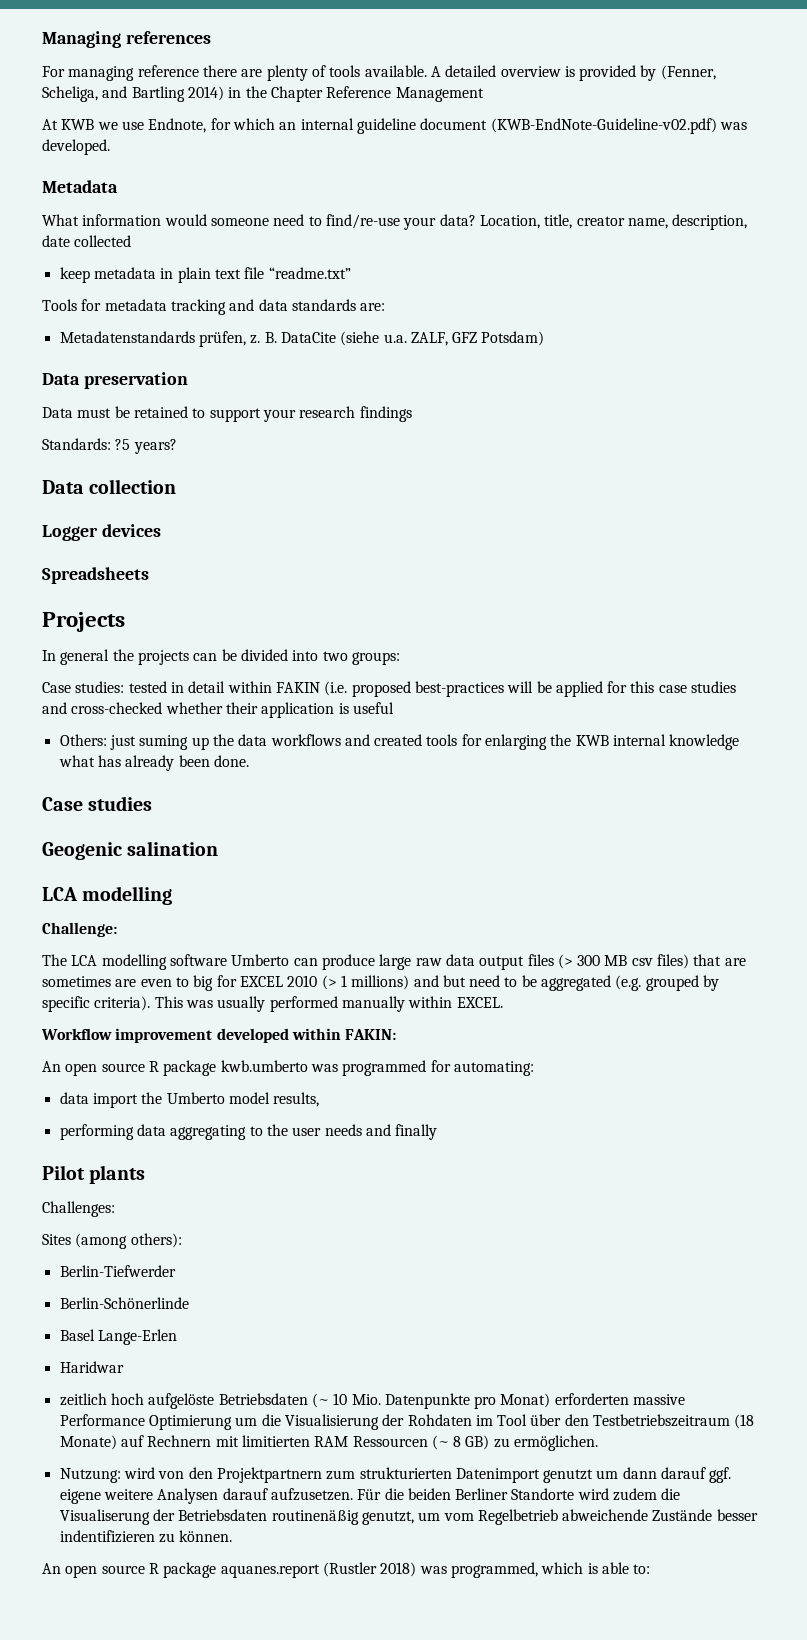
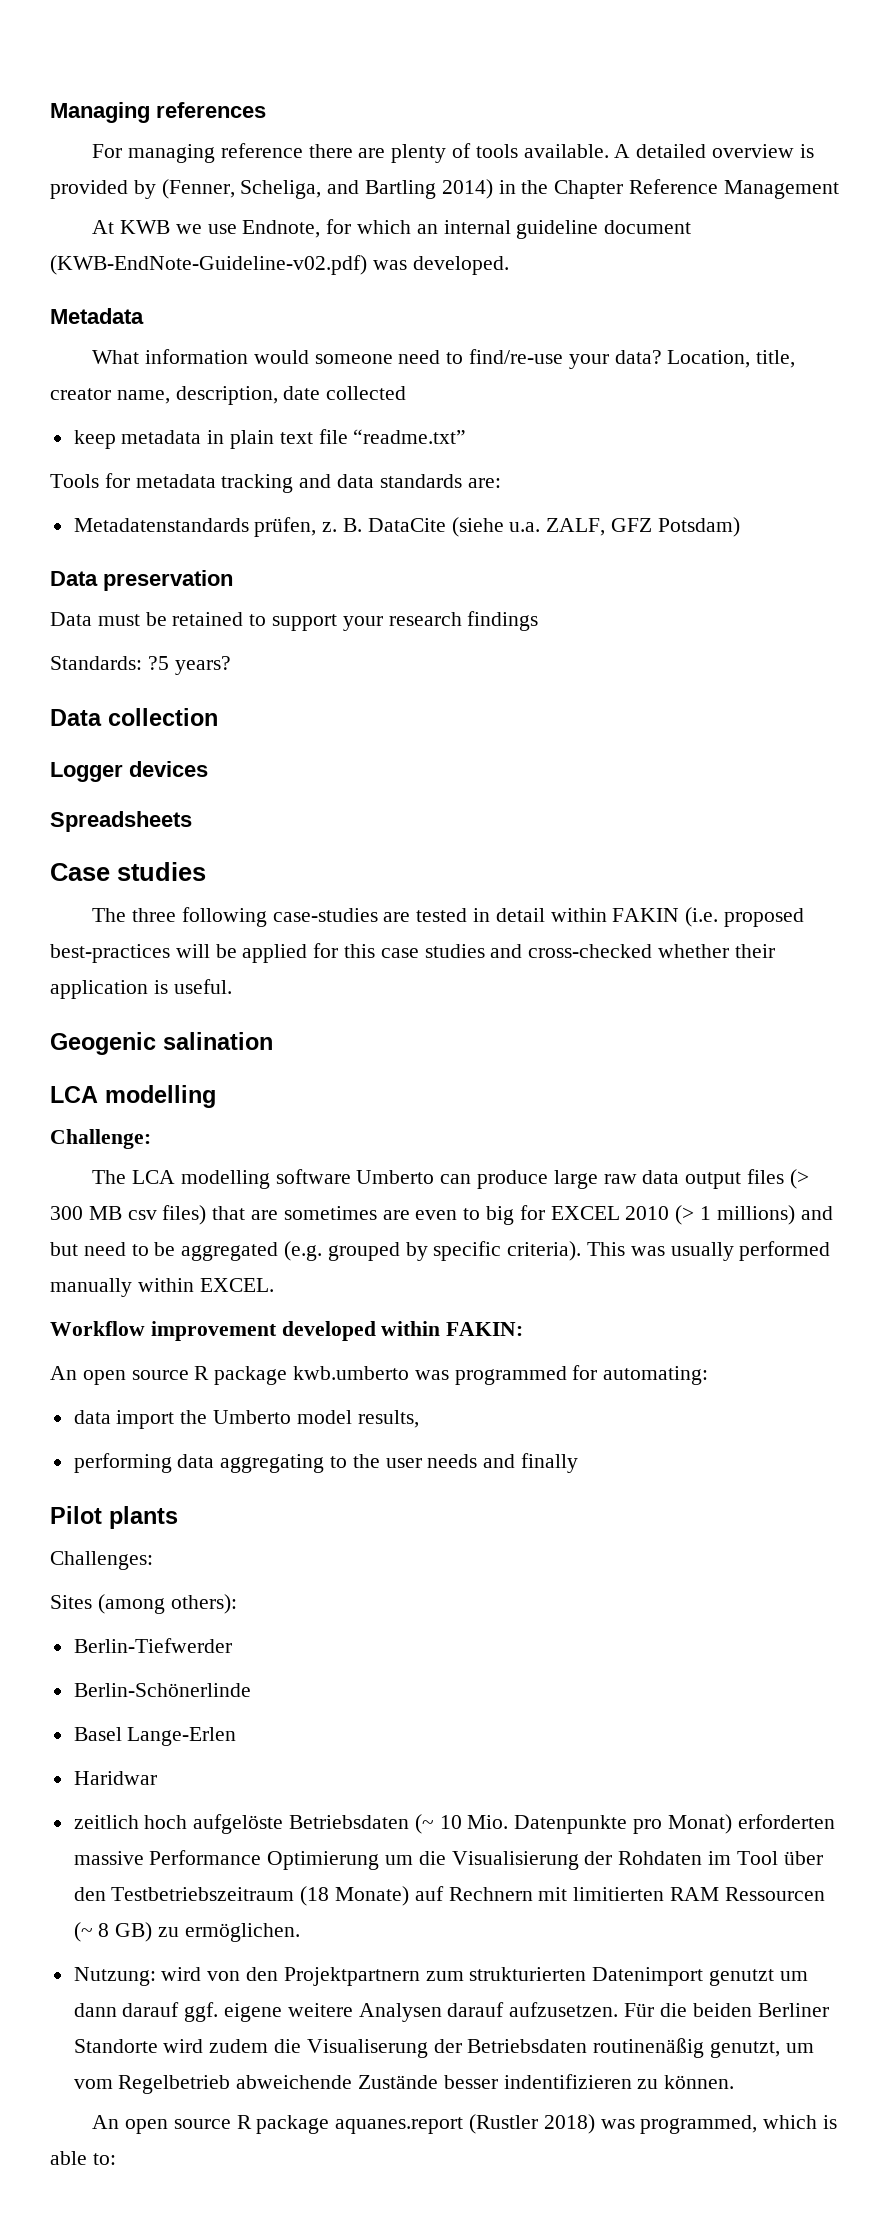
[42,612,125,632] [42,649,400,665] [42,681,125,693] Projects // In general the projects can be divided into two groups: // Case studies: -> [50,862,206,881] [92,907,411,927] Case studies // The three following case-studies are
[352,702,394,714] [59,734,740,750] [58,755,249,771] [42,796,153,811] useful // Others: just suming up the data workflows and created tools for enlarging the KWB internal knowledge what has already been done. // Case studies -> [173,979,232,994] useful.

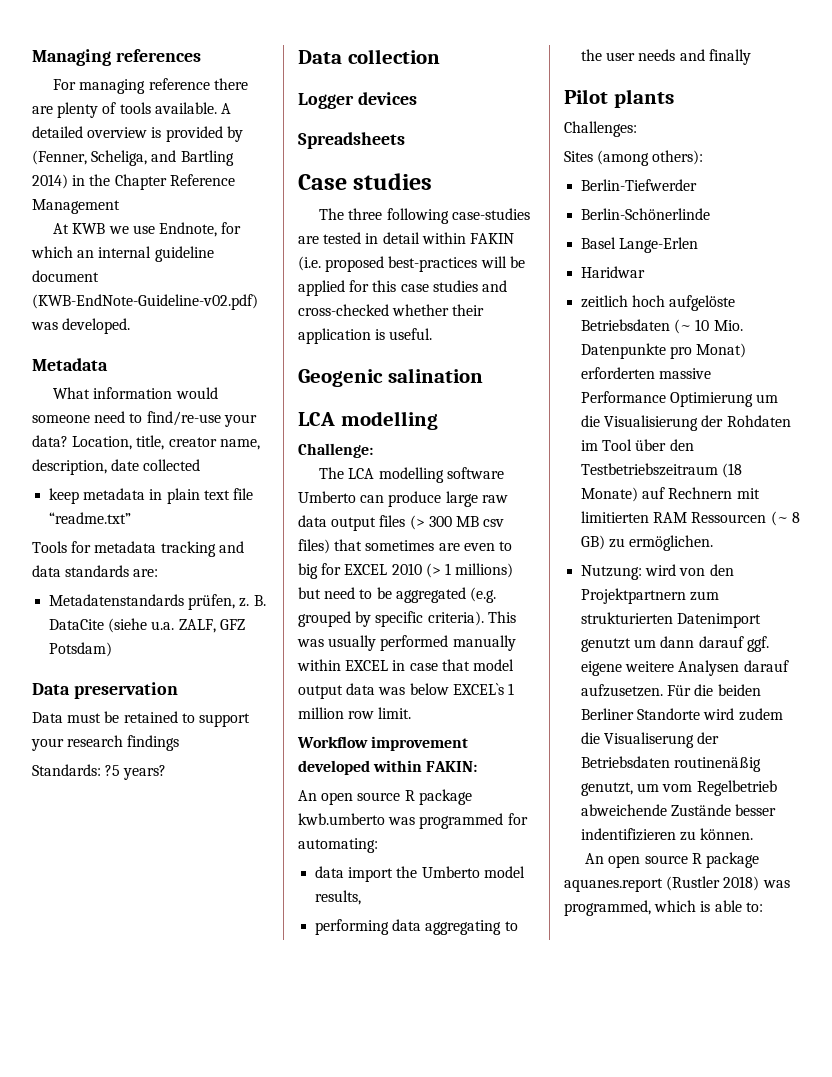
[251,1210,279,1220] are -> (363, 545) none
[800,1206,833,1220] and -> (514, 570) none
[199,1278,274,1292] EXCEL. -> [345,659,514,671] [298,683,514,699] [298,707,412,719] EXCEL in case that model output data was below EXCEL`s 1 million row limit.

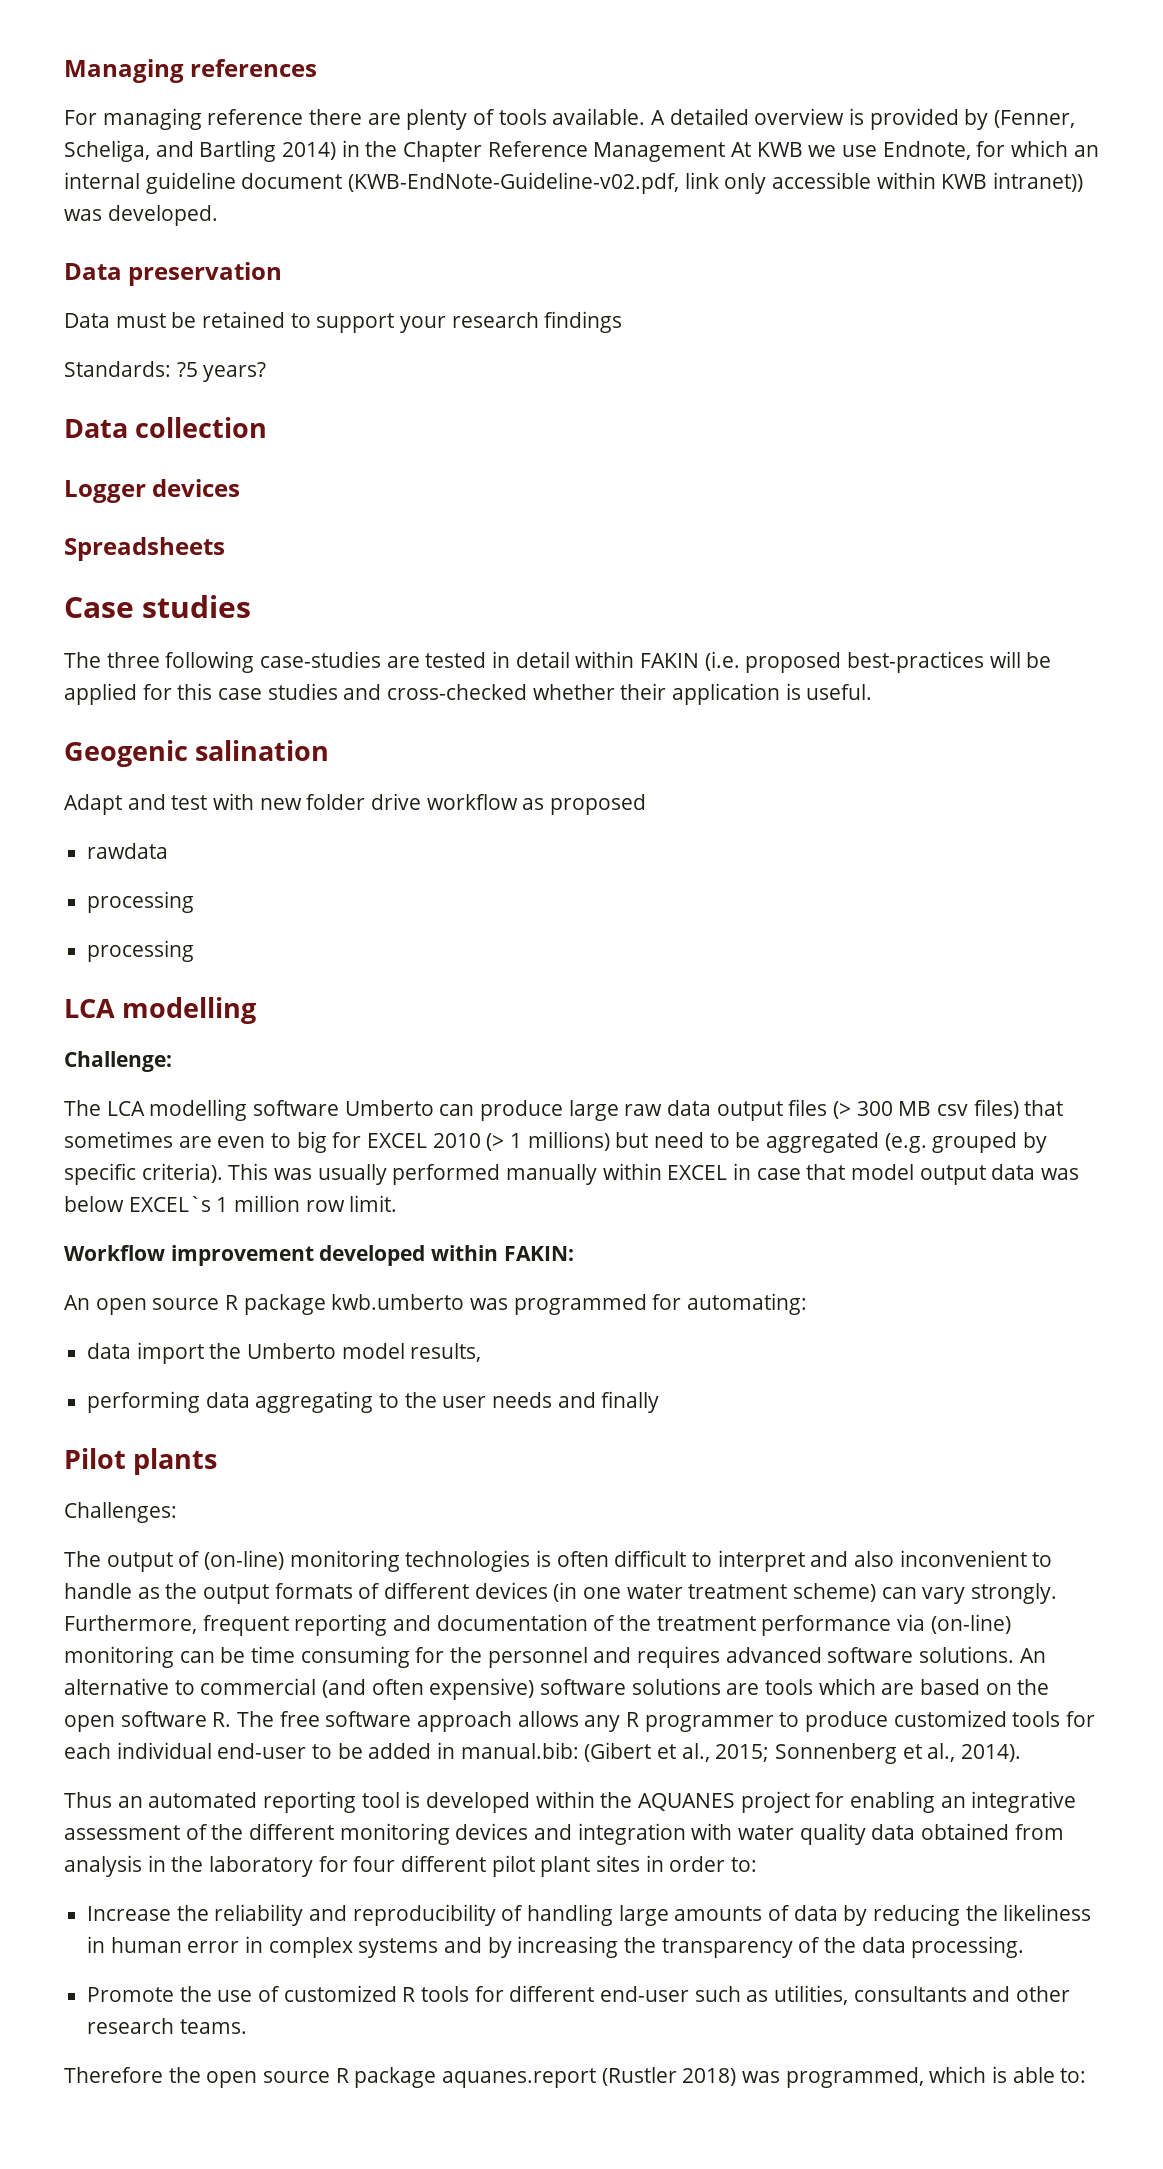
(120, 206) // -> (726, 152) none
[32,294,258,310] [31,318,131,334] [32,358,108,371] [53,387,218,399] [32,411,257,427] [32,435,260,450] [32,459,201,475] [49,488,253,504] [49,512,132,524] [32,541,244,557] [32,565,159,577] [49,594,266,610] [49,618,245,633] [49,642,113,657] (KWB-EndNote-Guideline-v02.pdf) was developed. // Metadata // What information would someone need to find/re-use your data? Location, title, creator name, description, date collected // keep metadata in plain text file “readme.txt” // Tools for metadata tracking and data standards are: // Metadatenstandards prüfen, z. B. DataCite (siehe u.a. ZALF, GFZ Potsdam) -> [348,172,1084,194] [64,205,218,226] (KWB-EndNote-Guideline-v02.pdf, link only accessible within KWB intranet)) was developed.
(483, 375) none -> [64,793,647,815] [87,843,169,859] [87,891,195,913] [87,940,195,962] // Adapt and test with new folder drive workflow as proposed // rawdata // processing // processing
[564,150,704,166] [581,179,698,191] [581,208,711,220] [581,237,699,253] [581,266,646,278] [581,295,736,311] [581,319,743,334] [581,343,747,359] [581,367,712,379] [581,391,779,407] [581,415,791,431] [581,439,694,451] [581,463,743,478] [581,487,760,502] [581,511,800,526] [581,535,714,551] [581,564,734,580] [581,588,720,604] [581,612,762,628] [581,636,769,652] [581,660,789,676] [581,684,761,697] [581,708,783,721] [581,732,720,748] [581,756,762,772] [581,780,777,796] [581,804,777,816] [581,828,754,841] [585,853,605,864] Sites (among others): // Berlin-Tiefwerder // Berlin-Schönerlinde // Basel Lange-Erlen // Haridwar // zeitlich hoch aufgelöste Betriebsdaten (~ 10 Mio. Datenpunkte pro Monat) erforderten massive Performance Optimierung um die Visualisierung der Rohdaten im Tool über den Testbetriebszeitraum (18 Monate) auf Rechnern mit limitierten RAM Ressourcen (~ 8 GB) zu ermöglichen. // Nutzung: wird von den Projektpartnern zum strukturierten Datenimport genutzt um dann darauf ggf. eigene weitere Analysen darauf aufzusetzen. Für die beiden Berliner Standorte wird zudem die Visualiserung der Betriebsdaten routinenäßig genutzt, um vom Regelbetrieb abweichende Zustände besser indentifizieren zu können. // An -> [64,1550,1053,1572] [64,1582,1058,1604] [64,1614,1011,1636] [64,1646,1046,1668] [64,1678,1050,1700] [64,1710,1096,1732] [64,1742,1022,1764] [64,1791,1077,1813] [64,1823,1064,1845] [64,1855,758,1877] [87,1904,1092,1926] [87,1936,1025,1958] [87,1985,1071,2005] [87,2018,247,2034] [64,2067,201,2083] The output of (on-line) monitoring technologies is often difficult to interpret and also inconvenient to handle as the output formats of different devices (in one water treatment scheme) can vary strongly. Furthermore, frequent reporting and documentation of the treatment performance via (on-line) monitoring can be time consuming for the personnel and requires advanced software solutions. An alternative to commercial (and often expensive) software solutions are tools which are based on the open software R. The free software approach allows any R programmer to produce customized tools for each individual end-user to be added in manual.bib: (Gibert et al., 2015; Sonnenberg et al., 2014). // Thus an automated reporting tool is developed within the AQUANES project for enabling an integrative assessment of the different monitoring devices and integration with water quality data obtained from analysis in the laboratory for four different pilot plant sites in order to: // Increase the reliability and reproducibility of handling large amounts of data by reducing the likeliness in human error in complex systems and by increasing the transparency of the data processing. // Promote the use of customized R tools for different end-user such as utilities, consultants and other research teams. // Therefore the

